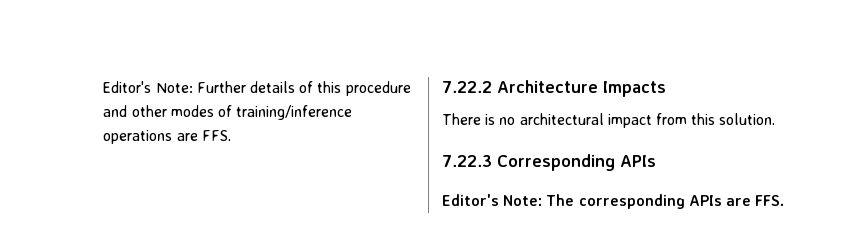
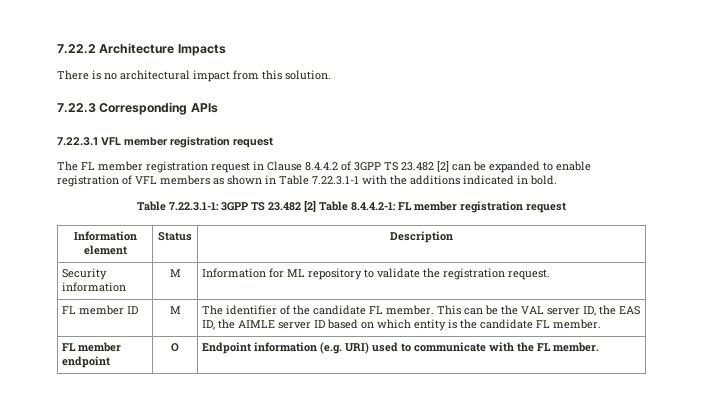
[103,81,411,96] [103,105,353,120] [103,130,231,144] Editor's Note: Further details of this procedure and other modes of training/inference operations are FFS. // -> (57, 49) none
[442,194,785,209] Editor's Note: The corresponding APIs are FFS. -> [57,136,273,148] [57,161,591,173] [57,175,557,187] [137,200,566,213] [73,231,137,241] [83,245,127,255] [158,232,192,241] [390,231,453,243] [62,268,108,280] [62,282,127,292] [169,269,181,277] [202,268,551,280] [62,305,139,315] [169,306,181,314] [202,305,641,316] [202,319,602,331] [62,342,122,352] [62,356,111,368] [171,343,179,352] [202,342,600,354] 7.22.3.1 VFL member registration request // The FL member registration request in Clause 8.4.4.2 of 3GPP TS 23.482 [2] can be expanded to enable registration of VFL members as shown in Table 7.22.3.1-1 with the additions indicated in bold. // Table 7.22.3.1-1: 3GPP TS 23.482 [2] Table 8.4.4.2-1: FL member registration request // Information element | Status | Description // Security information | M | Information for ML repository to validate the registration request. // FL member ID | M | The identifier of the candidate FL member. This can be the VAL server ID, the EAS ID, the AIMLE server ID based on which entity is the candidate FL member. // FL member endpoint | O | Endpoint information (e.g. URI) used to communicate with the FL member.

